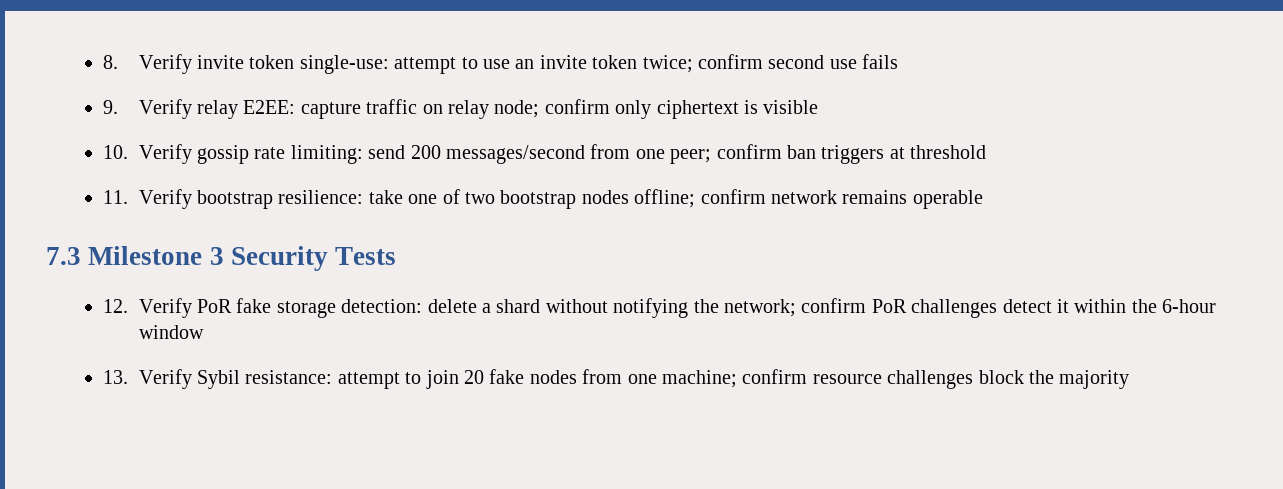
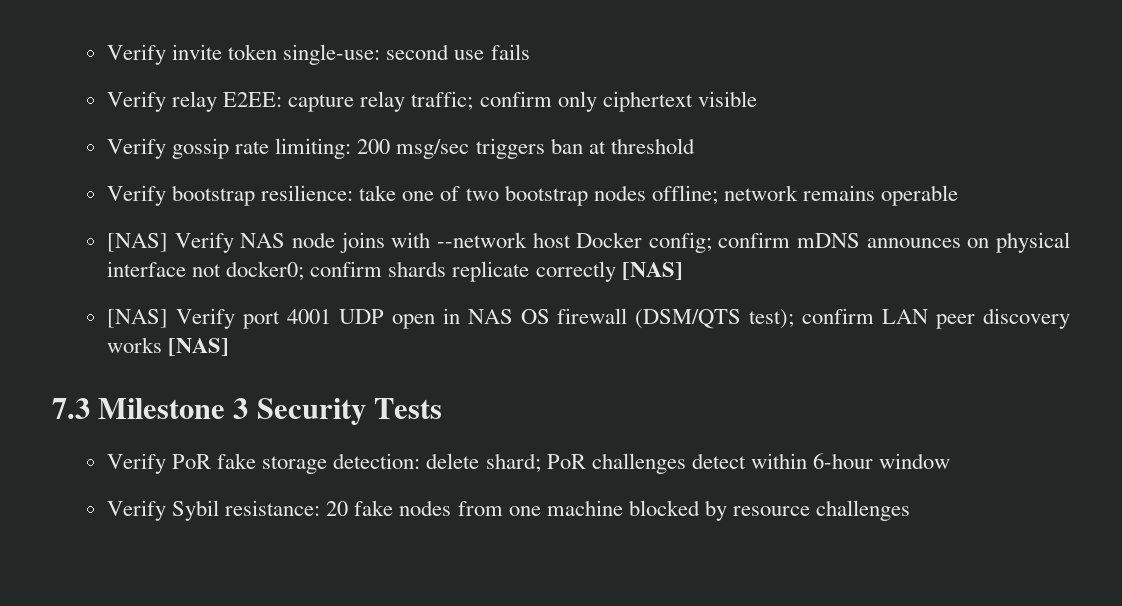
[103,55,119,69] 8. -> (107, 54) none
[394,54,764,74] attempt to use an invite token twice; confirm -> (381, 54) none
[103,100,119,114] 9. -> (530, 52) none
[366,99,540,119] traffic on relay node; -> [360,91,474,112] relay traffic;
[744,100,759,114] is -> (693, 101) none
[103,145,129,159] 10. -> (757, 99) none
[368,144,885,164] send 200 messages/second from one peer; confirm ban triggers -> [357,138,583,159] 200 msg/sec triggers ban
[103,190,129,204] 11. -> (695, 146) none
[700,189,766,204] confirm -> (718, 195) none
(983, 199) none -> [107,232,1070,253] [107,261,683,282] [107,308,1071,329] [107,337,230,356] // [NAS] Verify NAS node joins with --network host Docker config; confirm mDNS announces on physical interface not docker0; confirm shards replicate correctly [NAS] // [NAS] Verify port 4001 UDP open in NAS OS firewall (DSM/QTS test); confirm LAN peer discovery works [NAS]
[103,299,129,313] 12. -> (442, 408) none
[482,298,1157,318] a shard without notifying the network; confirm PoR challenges detect it within the -> [485,453,807,474] shard; PoR challenges detect within
[103,370,129,384] 13. -> (950, 461) none
[337,370,459,389] attempt to join -> (321, 508) none
[662,369,1130,389] machine; confirm resource challenges block the majority -> [546,500,910,521] machine blocked by resource challenges

